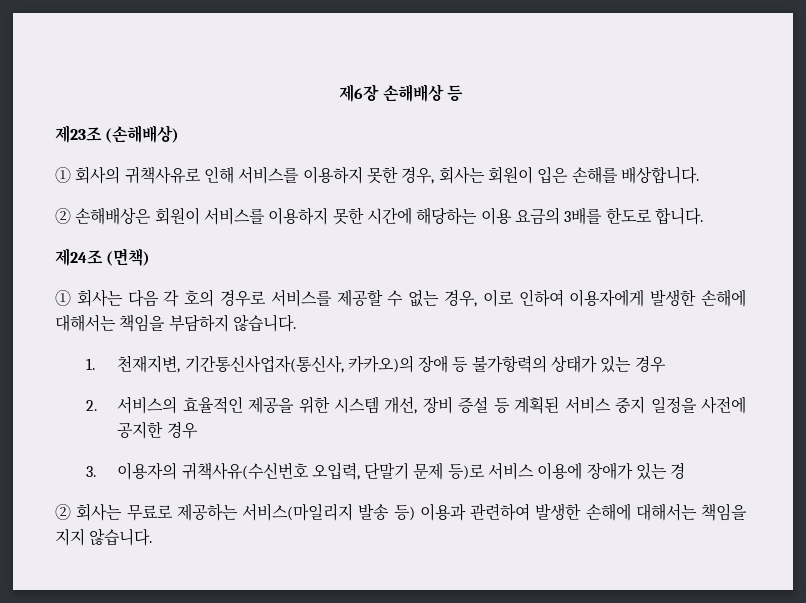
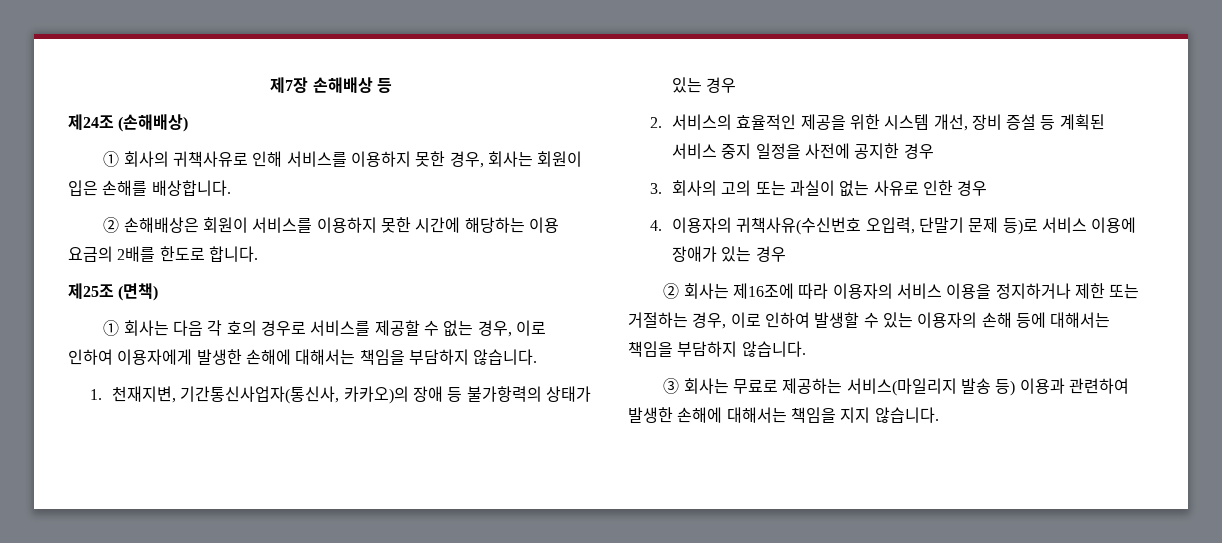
[339,84,380,102] 제6장 -> [270,77,309,93] 제7장
[55,125,102,143] 제23조 -> [68,114,114,130] 제24조
[564,207,603,225] 3배를 -> [117,246,156,262] 2배를
[55,248,103,266] 제24조 -> [68,283,114,299] 제25조
(97, 471) none -> [671,180,988,197] [649,220,662,231] 회사의 고의 또는 과실이 없는 사유로 인한 경우 // 4.
[670,462,686,479] 경 -> [755,246,786,262] 경우
(123, 512) none -> [732,283,1140,299] [628,312,1111,329] [628,341,806,357] [663,378,729,394] 제16조에 따라 이용자의 서비스 이용을 정지하거나 제한 또는 거절하는 경우, 이로 인하여 발생할 수 있는 이용자의 손해 등에 대해서는 책임을 부담하지 않습니다. // ③ 회사는

